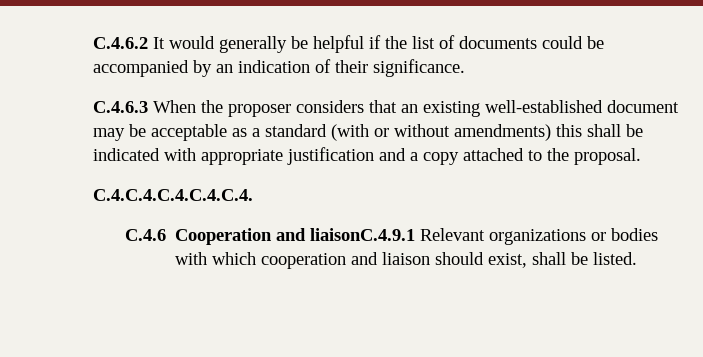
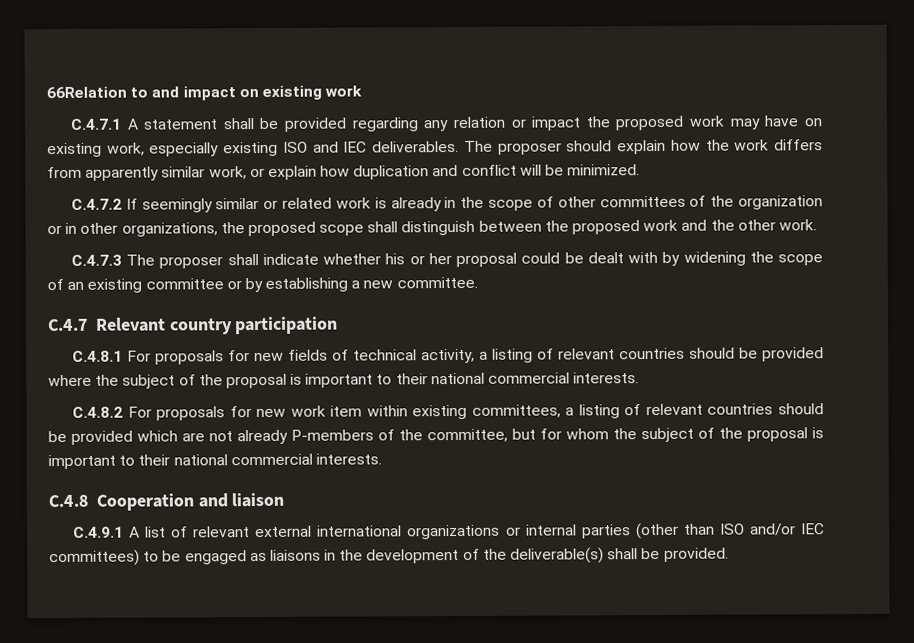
[93,35,604,53] [93,59,465,77] [93,100,679,117] [93,124,643,141] [93,147,641,165] [93,189,253,201] [124,228,658,245] [174,252,637,269] C.4.6.2 It would generally be helpful if the list of documents could be accompanied by an indication of their significance. // C.4.6.3 When the proposer considers that an existing well-established document may be acceptable as a standard (with or without amendments) this shall be indicated with appropriate justification and a copy attached to the proposal. // C.4.C.4.C.4.C.4.C.4. // C.4.6 Cooperation and liaisonC.4.9.1 Relevant organizations or bodies with which cooperation and liaison should exist, shall be listed. -> [46,85,363,101] [69,115,823,132] [47,139,824,158] [47,164,641,181] [70,195,824,213] [47,219,817,237] [70,251,823,269] [47,276,478,293] [47,316,339,335] [71,347,824,365] [48,372,640,389] [71,403,824,421] [48,427,824,445] [48,453,382,470] [48,492,285,511] [72,522,826,540] [49,547,729,567] 66Relation to and impact on existing work // C.4.7.1 A statement shall be provided regarding any relation or impact the proposed work may have on existing work, especially existing ISO and IEC deliverables. The proposer should explain how the work differs from apparently similar work, or explain how duplication and conflict will be minimized. // C.4.7.2 If seemingly similar or related work is already in the scope of other committees of the organization or in other organizations, the proposed scope shall distinguish between the proposed work and the other work. // C.4.7.3 The proposer shall indicate whether his or her proposal could be dealt with by widening the scope of an existing committee or by establishing a new committee. // C.4.7 Relevant country participation // C.4.8.1 For proposals for new fields of technical activity, a listing of relevant countries should be provided where the subject of the proposal is important to their national commercial interests. // C.4.8.2 For proposals for new work item within existing committees, a listing of relevant countries should be provided which are not already P-members of the committee, but for whom the subject of the proposal is important to their national commercial interests. // C.4.8 Cooperation and liaison // C.4.9.1 A list of relevant external international organizations or internal parties (other than ISO and/or IEC committees) to be engaged as liaisons in the development of the deliverable(s) shall be provided.

